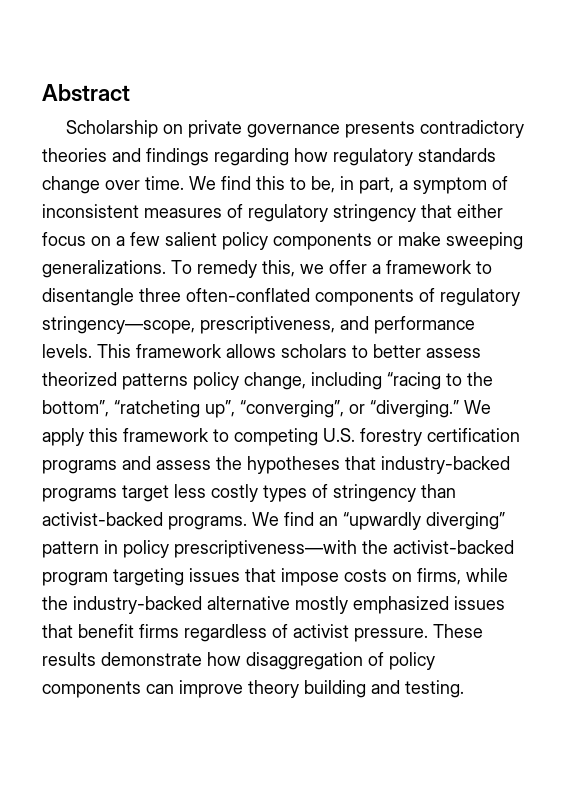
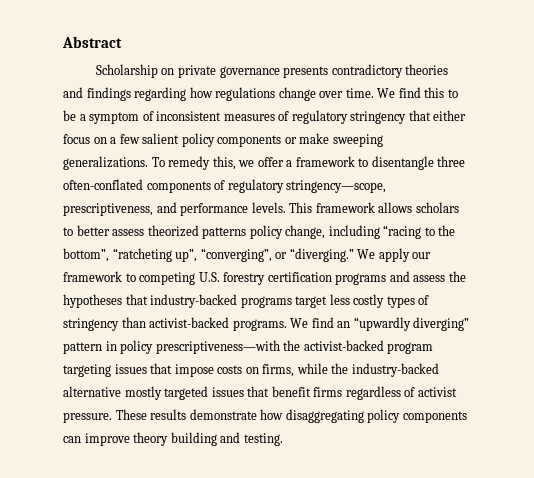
[333,148,496,166] regulatory standards -> [215,87,276,101] regulations
[311,176,394,194] be, in part, -> [63,110,76,121] be
[89,428,118,442] this -> [412,252,432,259] our
[353,596,449,614] emphasized -> [164,386,209,400] targeted
[246,652,384,670] disaggregation of -> [285,409,364,423] disaggregating

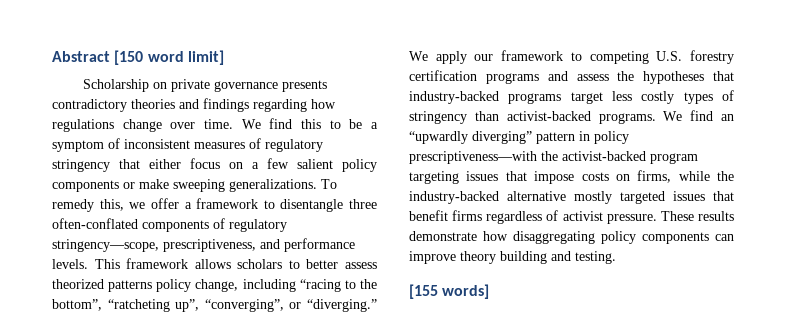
(122, 42) none -> [114,50,224,65] [150 word limit]
(283, 439) none -> [409,284,490,299] // [155 words]

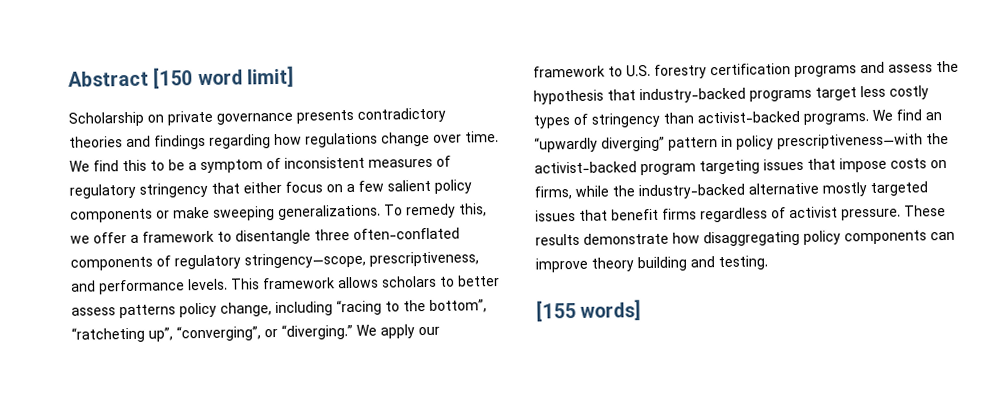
[52,279,104,289] theorized -> (116, 311) none
[589,51,649,64] competing -> (623, 71) none
[643,71,705,84] hypotheses -> [533,89,604,105] hypothesis

